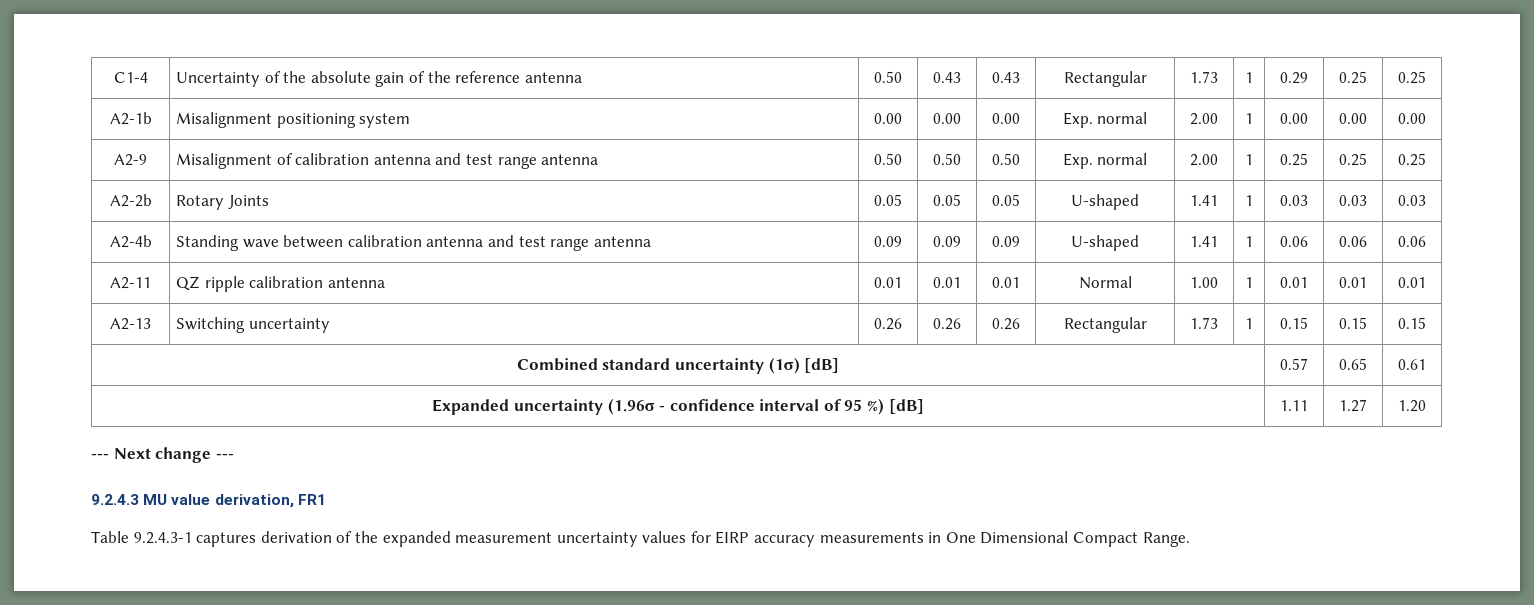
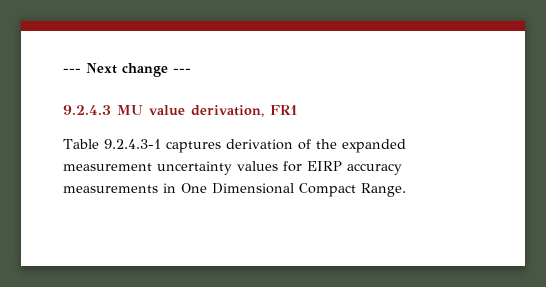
[113,72,148,83] [175,71,582,87] [874,71,902,83] [933,72,961,83] [992,72,1020,83] [1063,71,1147,87] [1190,71,1218,83] [1245,72,1253,83] [1280,72,1308,84] [1339,71,1367,84] [1398,71,1426,84] [109,112,152,125] [175,112,411,128] [874,113,902,124] [933,113,961,124] [992,113,1020,124] [1062,112,1148,128] [1190,113,1218,125] [1245,113,1253,124] [1280,113,1308,124] [1339,113,1367,124] [1398,113,1426,124] [114,154,147,166] [175,153,599,169] [874,153,902,165] [933,153,961,165] [992,153,1020,165] [1062,153,1148,169] [1190,154,1218,166] [1245,154,1253,165] [1280,153,1308,166] [1339,153,1367,166] [1398,153,1426,166] [109,194,152,207] [175,195,269,210] [874,194,902,206] [933,194,961,206] [992,194,1020,206] [1071,194,1139,210] [1190,195,1218,206] [1245,195,1253,206] [1280,195,1308,206] [1339,195,1367,206] [1398,195,1426,206] [109,235,152,248] [175,235,651,251] [874,236,902,247] [933,236,961,247] [992,236,1020,247] [1071,235,1139,251] [1190,236,1218,247] [1245,236,1253,247] [1280,236,1308,247] [1339,236,1367,247] [1398,236,1426,247] [110,277,151,289] [175,276,385,292] [874,277,902,288] [933,277,961,288] [992,277,1020,288] [1078,276,1132,289] [1190,277,1218,288] [1245,277,1253,288] [1280,277,1308,288] [1339,277,1367,288] [1398,277,1426,288] [110,318,151,330] [175,317,330,333] [874,318,902,330] [933,318,961,330] [992,318,1020,330] [1063,317,1147,333] [1190,317,1218,329] [1245,318,1253,329] [1280,317,1308,329] [1339,317,1367,329] [1398,317,1426,329] [516,357,840,374] [1280,358,1308,370] [1339,358,1367,370] [1398,359,1426,370] [432,398,924,415] [1280,400,1308,411] [1339,399,1367,412] [1398,400,1426,412] C1-4 | Uncertainty of the absolute gain of the reference antenna | 0.50 | 0.43 | 0.43 | Rectangular | 1.73 | 1 | 0.29 | 0.25 | 0.25 // A2-1b | Misalignment positioning system | 0.00 | 0.00 | 0.00 | Exp. normal | 2.00 | 1 | 0.00 | 0.00 | 0.00 // A2-9 | Misalignment of calibration antenna and test range antenna | 0.50 | 0.50 | 0.50 | Exp. normal | 2.00 | 1 | 0.25 | 0.25 | 0.25 // A2-2b | Rotary Joints | 0.05 | 0.05 | 0.05 | U-shaped | 1.41 | 1 | 0.03 | 0.03 | 0.03 // A2-4b | Standing wave between calibration antenna and test range antenna | 0.09 | 0.09 | 0.09 | U-shaped | 1.41 | 1 | 0.06 | 0.06 | 0.06 // A2-11 | QZ ripple calibration antenna | 0.01 | 0.01 | 0.01 | Normal | 1.00 | 1 | 0.01 | 0.01 | 0.01 // A2-13 | Switching uncertainty | 0.26 | 0.26 | 0.26 | Rectangular | 1.73 | 1 | 0.15 | 0.15 | 0.15 // Combined standard uncertainty (1σ) [dB] | 0.57 | 0.65 | 0.61 // Expanded uncertainty (1.96σ - confidence interval of 95 %) [dB] | 1.11 | 1.27 | 1.20 // -> (63, 70) none

